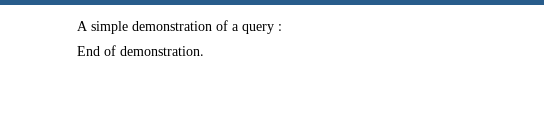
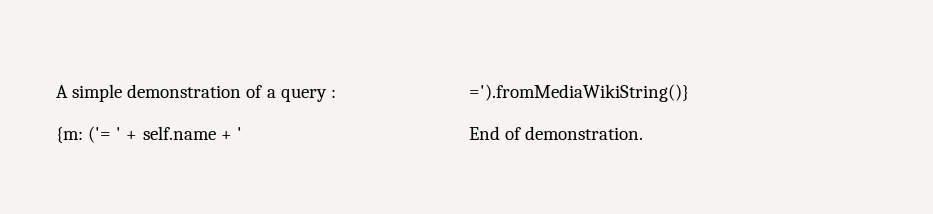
(282, 27) none -> [56,126,242,143] [469,84,689,102] // {m: ('= ' + self.name + ' =').fromMediaWikiString()}

